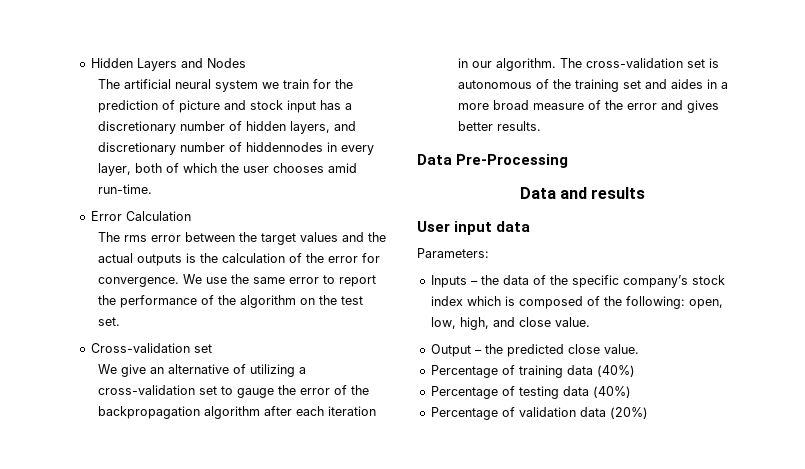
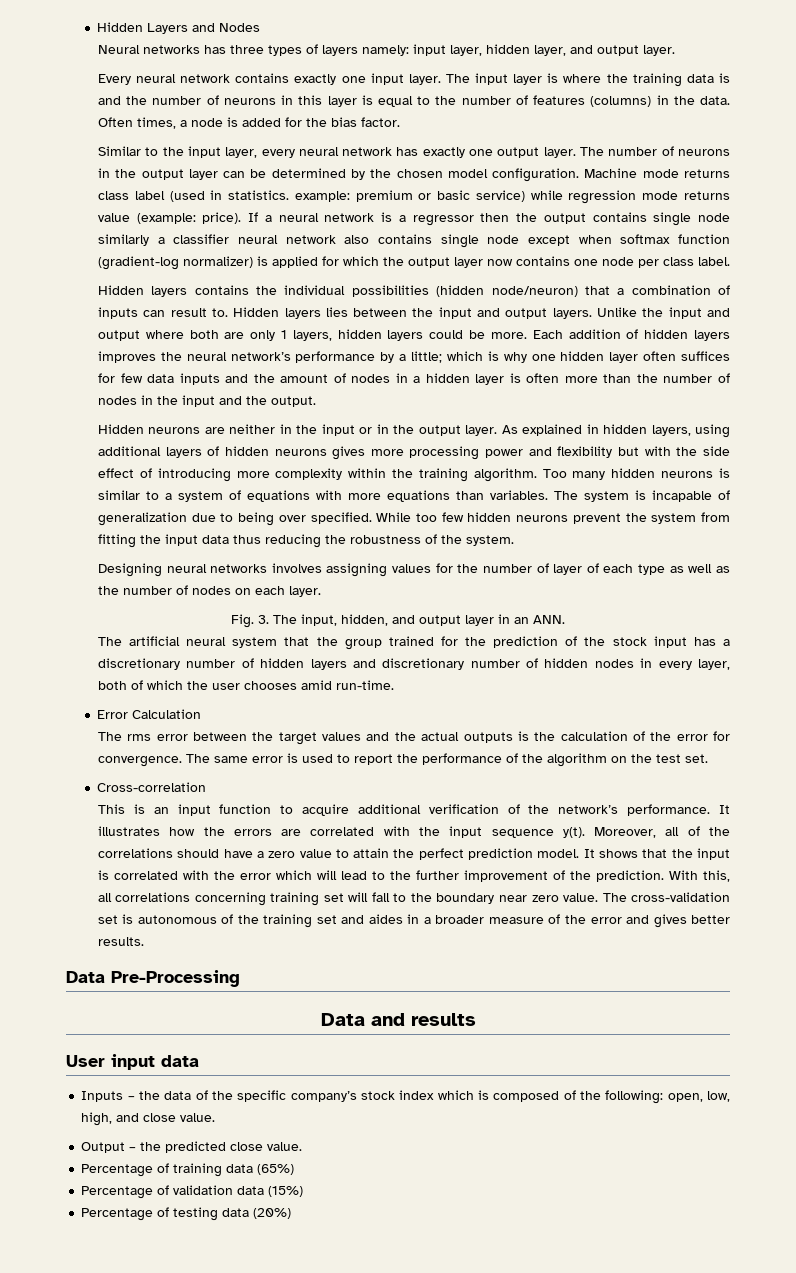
(247, 63) none -> [97,44,675,56] [97,73,730,87] [97,95,731,107] [97,117,400,129] [97,146,730,158] [97,168,731,182] [97,190,731,204] [97,212,730,226] [97,234,731,248] [97,256,730,270] [97,285,730,297] [97,307,730,319] [97,329,731,341] [97,351,731,363] [97,373,730,385] [97,395,316,407] [97,424,731,438] [97,446,730,460] [97,468,731,482] [97,490,731,502] [97,512,730,526] [97,534,514,548] [97,563,730,577] [97,585,321,597] [231,614,565,628] // Neural networks has three types of layers namely: input layer, hidden layer, and output layer. // Every neural network contains exactly one input layer. The input layer is where the training data is and the number of neurons in this layer is equal to the number of features (columns) in the data. Often times, a node is added for the bias factor. // Similar to the input layer, every neural network has exactly one output layer. The number of neurons in the output layer can be determined by the chosen model configuration. Machine mode returns class label (used in statistics. example: premium or basic service) while regression mode returns value (example: price). If a neural network is a regressor then the output contains single node similarly a classifier neural network also contains single node except when softmax function (gradient-log normalizer) is applied for which the output layer now contains one node per class label. // Hidden layers contains the individual possibilities (hidden node/neuron) that a combination of inputs can result to. Hidden layers lies between the input and output layers. Unlike the input and output where both are only 1 layers, hidden layers could be more. Each addition of hidden layers improves the neural network’s performance by a little; which is why one hidden layer often suffices for few data inputs and the amount of nodes in a hidden layer is often more than the number of nodes in the input and the output. // Hidden neurons are neither in the input or in the output layer. As explained in hidden layers, using additional layers of hidden neurons gives more processing power and flexibility but with the side effect of introducing more complexity within the training algorithm. Too many hidden neurons is similar to a system of equations with more equations than variables. The system is incapable of generalization due to being over specified. While too few hidden neurons prevent the system from fitting the input data thus reducing the robustness of the system. // Designing neural networks involves assigning values for the number of layer of each type as well as the number of nodes on each layer. // Fig. 3. The input, hidden, and output layer in an ANN.
[262,79,310,89] we train -> [284,636,434,650] that the group trained
[179,100,247,113] picture and -> [584,637,606,646] the
[290,121,331,134] layers, -> [310,659,347,670] layers
[246,142,324,152] hiddennodes -> [544,658,634,668] hidden nodes
[183,274,320,284] We use the same error -> [185,753,333,763] The same error is used
[91,343,213,353] [98,364,307,377] [98,385,370,398] [98,406,377,419] [458,58,557,71] Cross-validation set // We give an alternative of utilizing a cross-validation set to gauge the error of the backpropagation algorithm after each iteration in our algorithm. -> [97,782,207,792] [97,804,731,816] [97,826,731,838] [97,848,730,860] [97,870,731,882] [97,892,598,906] Cross-correlation // This is an input function to acquire additional verification of the network’s performance. It illustrates how the errors are correlated with the input sequence y(t). Moreover, all of the correlations should have a zero value to attain the perfect prediction model. It shows that the input is correlated with the error which will lead to the further improvement of the prediction. With this, all correlations concerning training set will fall to the boundary near zero value.
[458,100,530,110] more broad -> [435,915,485,924] broader
[417,248,489,258] // Parameters: -> (199, 1061) none
[596,365,635,377] (40%) -> [257,1164,295,1175] [81,1185,304,1199] (65%) // Percentage of validation data (15%)
[592,386,631,398] [430,407,606,420] (40%) // Percentage of validation data -> (250, 1212) none

